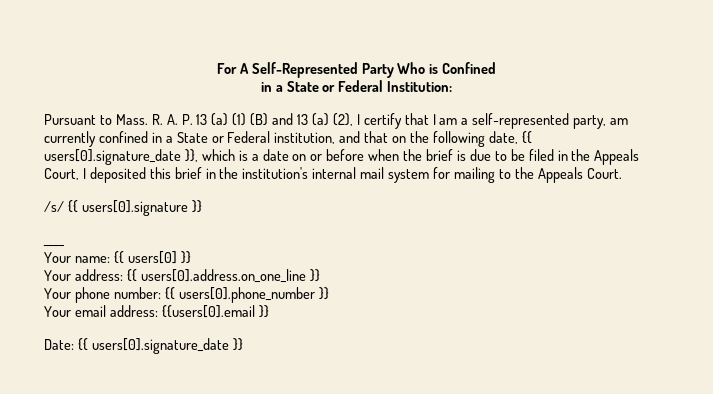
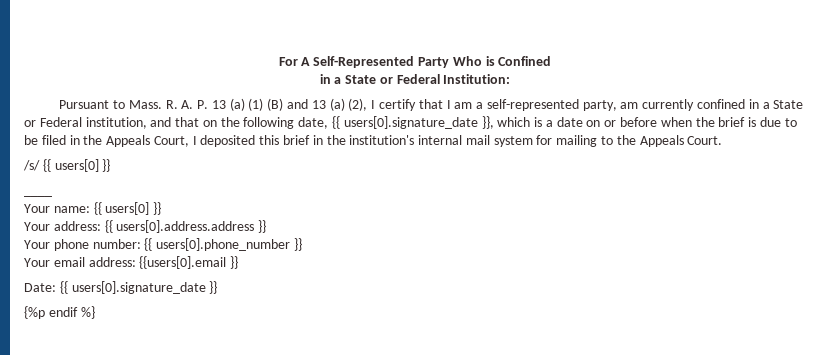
[81,200,188,216] users[0].signature -> [54,159,99,172] users[0]
[140,269,306,283] users[0].address.on_one_line -> [116,220,255,233] users[0].address.address
(243, 344) none -> [24,306,95,319] // {%p endif %}

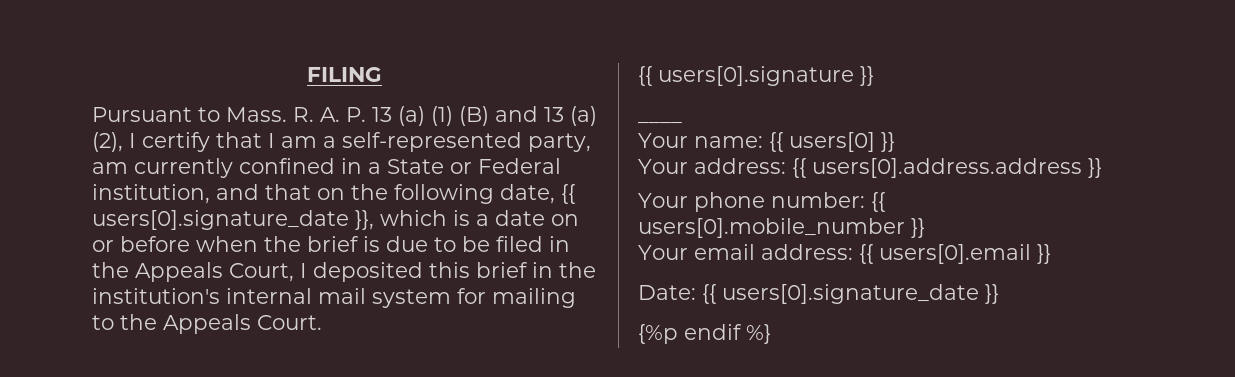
[278,56,552,68] [319,74,511,84] For A Self-Represented Party Who is Confined // in a State or Federal Institution: -> [307,67,382,82] FILING
[23,159,99,172] /s/ {{ users[0] -> [638,66,854,86] {{ users[0].signature
[156,238,291,251] users[0].phone_number -> [638,218,905,238] users[0].mobile_number
[139,256,227,269] {{users[0].email -> [859,244,1031,264] {{ users[0].email

